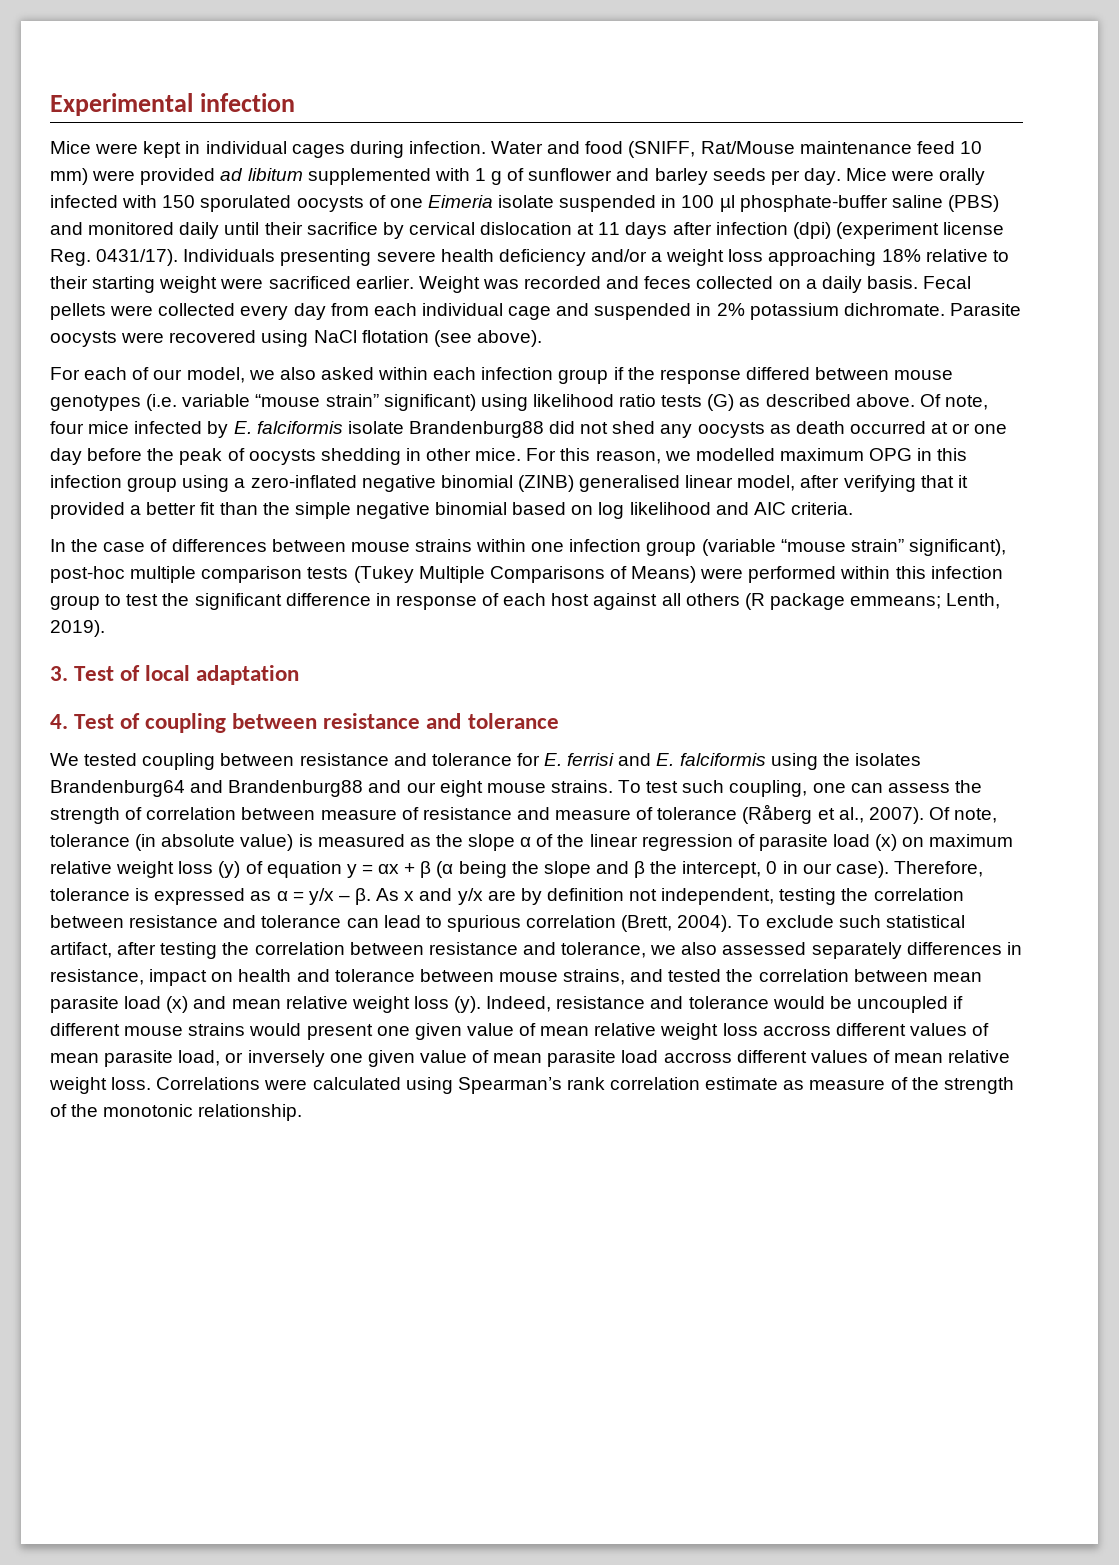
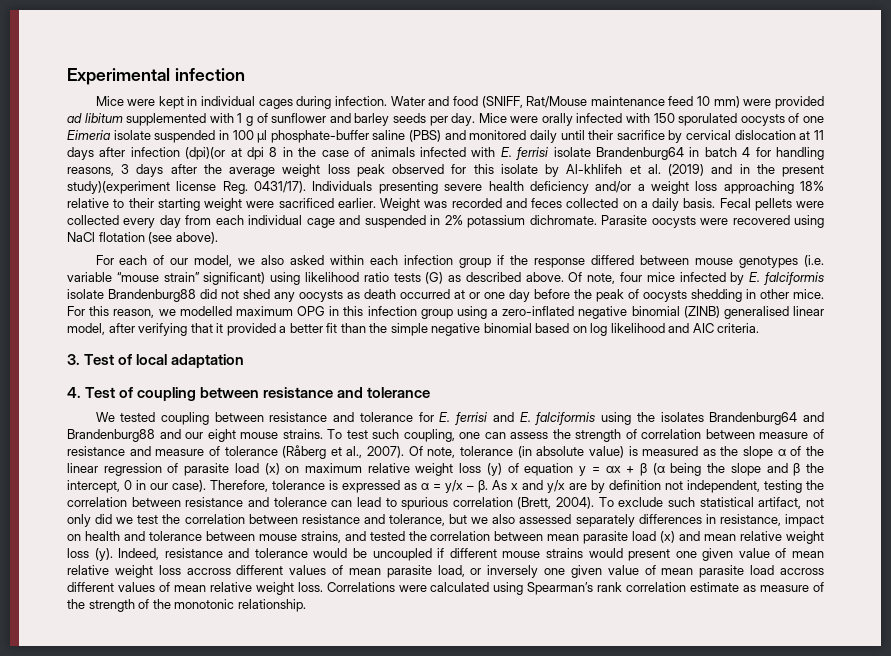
[792,222,939,239] (dpi) (experiment -> [185,147,824,160] [67,164,824,177] [67,181,170,194] (dpi)(or at dpi 8 in the case of animals infected with E. ferrisi isolate Brandenburg64 in batch 4 for handling reasons, 3 days after the average weight loss peak observed for this isolate by Al-khlifeh et al. (2019) and in the present study)(experiment
[50,539,1006,556] [50,566,1003,583] [50,593,1001,610] [50,620,105,637] // In the case of differences between mouse strains within one infection group (variable “mouse strain” significant), post-hoc multiple comparison tests (Tukey Multiple Comparisons of Means) were performed within this infection group to test the significant difference in response of each host against all others (R package emmeans; Lenth, 2019). -> (760, 328) none
[117,942,218,959] after testing -> [805,498,824,507] [67,514,159,527] not only did we test
(647, 950) none -> [449,514,468,524] but

